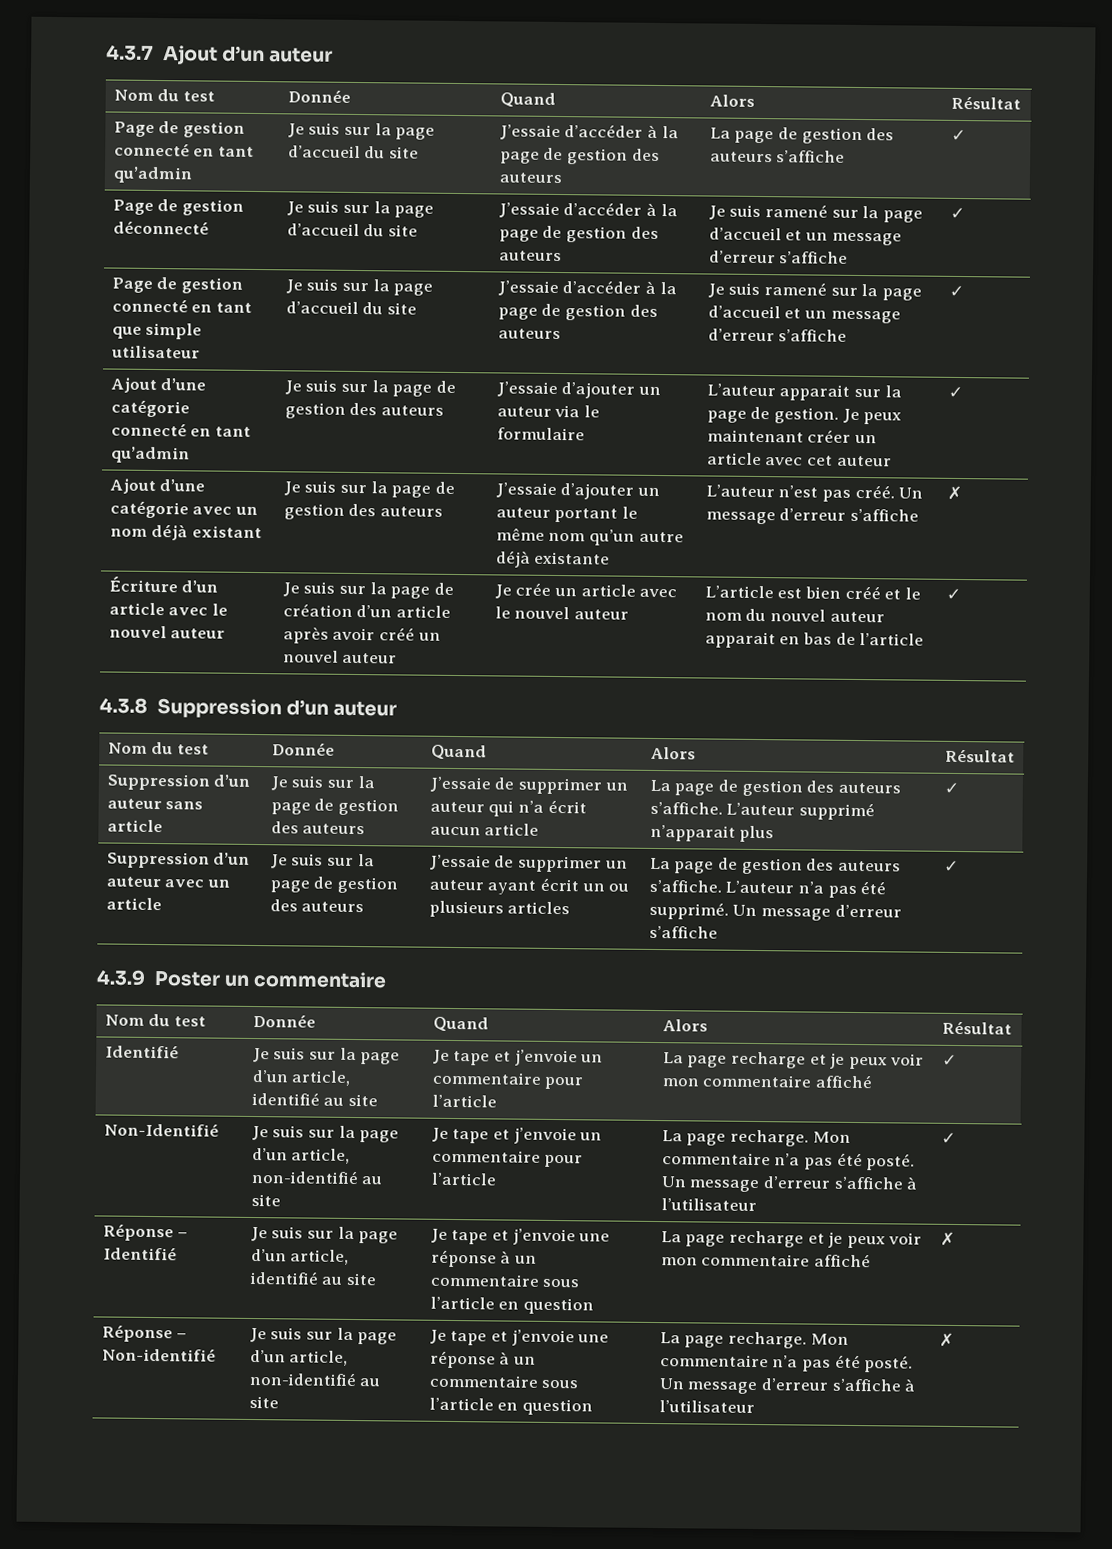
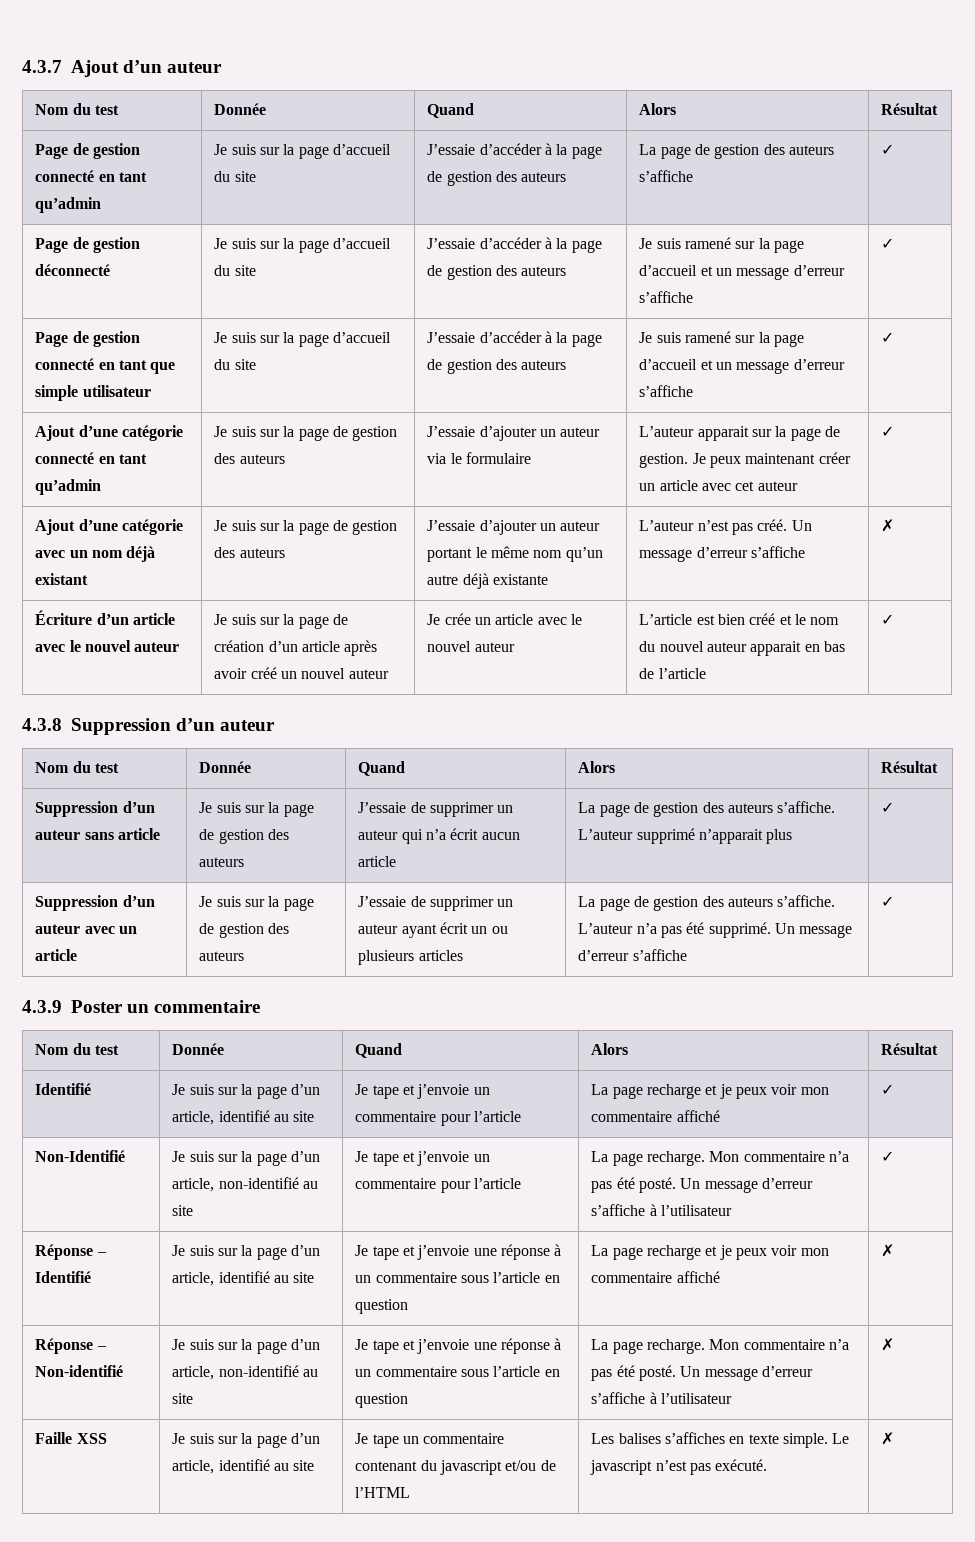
(954, 1339) none -> [35,1432,107,1444] [172,1433,321,1448] [172,1459,315,1474] [355,1433,505,1448] [355,1460,556,1475] [355,1487,411,1498] [591,1432,850,1448] [590,1459,768,1475] [881,1432,895,1445] // Faille XSS | Je suis sur la page d’un article, identifié au site | Je tape un commentaire contenant du javascript et/ou de l’HTML | Les balises s’affiches en texte simple. Le javascript n’est pas exécuté. | ✗

